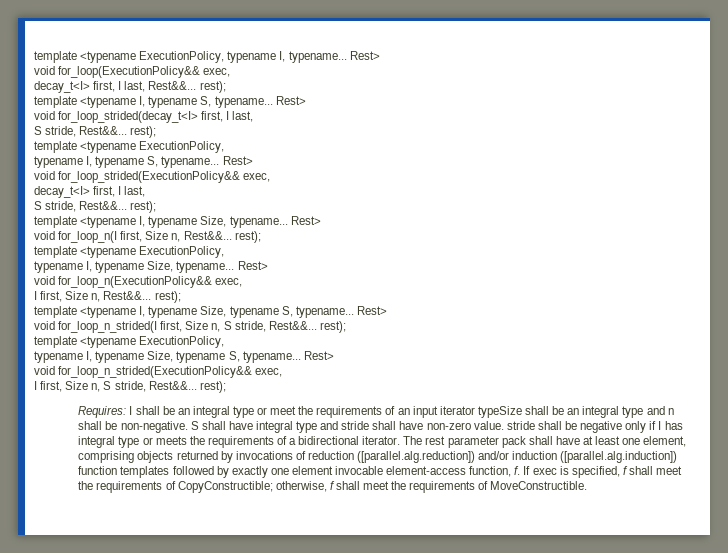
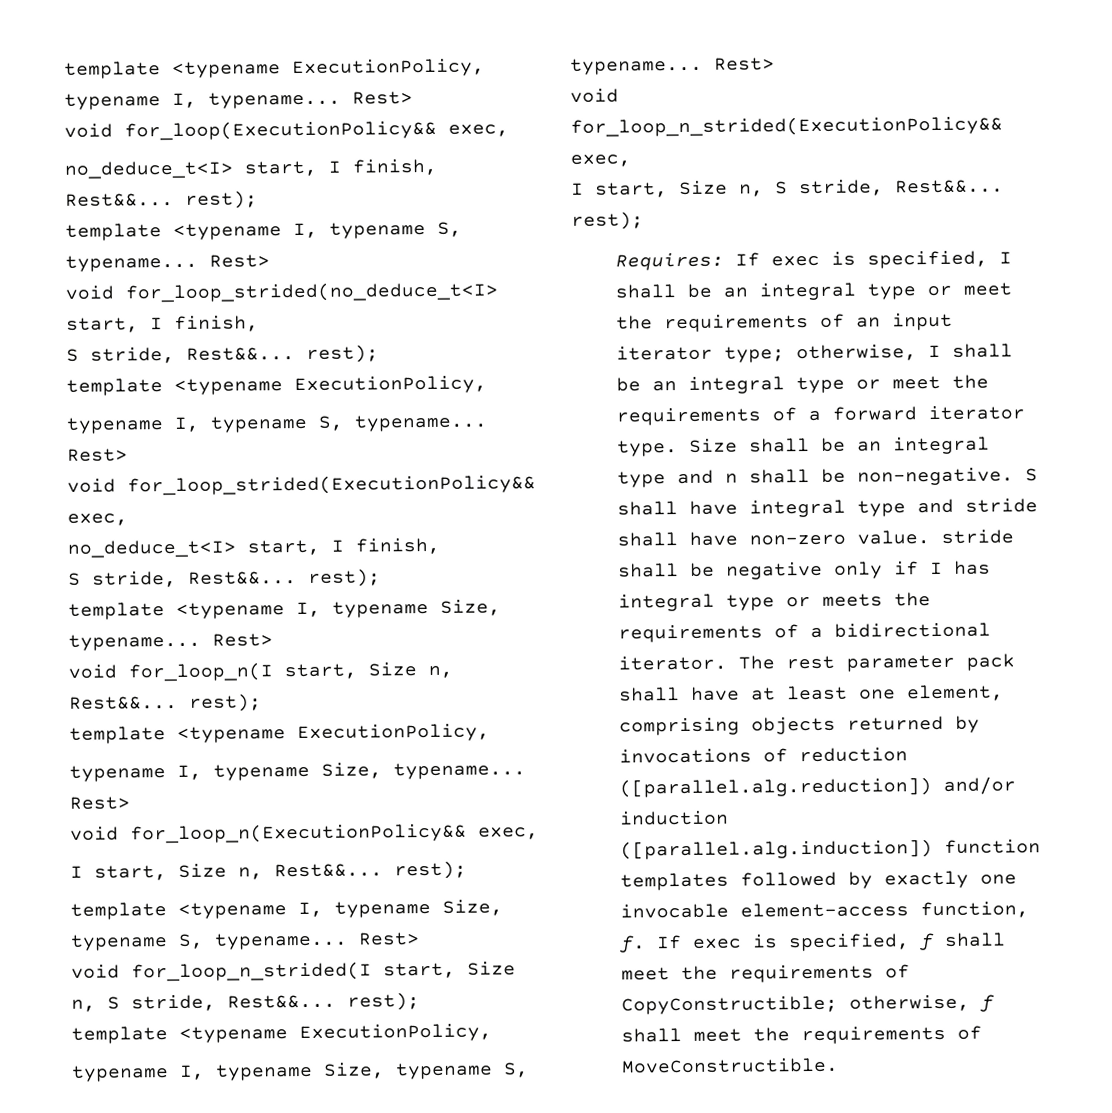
[34,81,146,93] decay_t<I> first, I last, -> [64,158,437,179] no_deduce_t<I> start, I finish,
[58,111,254,123] for_loop_strided(decay_t<I> first, I last, -> [125,281,498,303] [66,315,259,333] for_loop_strided(no_deduce_t<I> start, I finish,
[34,186,146,198] decay_t<I> first, I last, -> [67,537,440,558] no_deduce_t<I> start, I finish,
[120,231,143,242] first, -> [284,663,357,680] start,
[40,291,63,302] first, -> [94,865,167,881] start,
[160,321,183,332] first, -> [383,962,456,979] start,
[40,381,63,392] first, -> [595,182,668,198] start,
(127, 412) none -> [734,250,988,269] If exec is specified,
[477,406,522,418] typeSize -> [723,343,1013,363] [615,374,989,394] [615,405,1025,426] [616,438,738,457] type; otherwise, I shall be an integral type or meet the requirements of a forward iterator type. Size
[291,466,333,475] element -> (1017, 879) none

